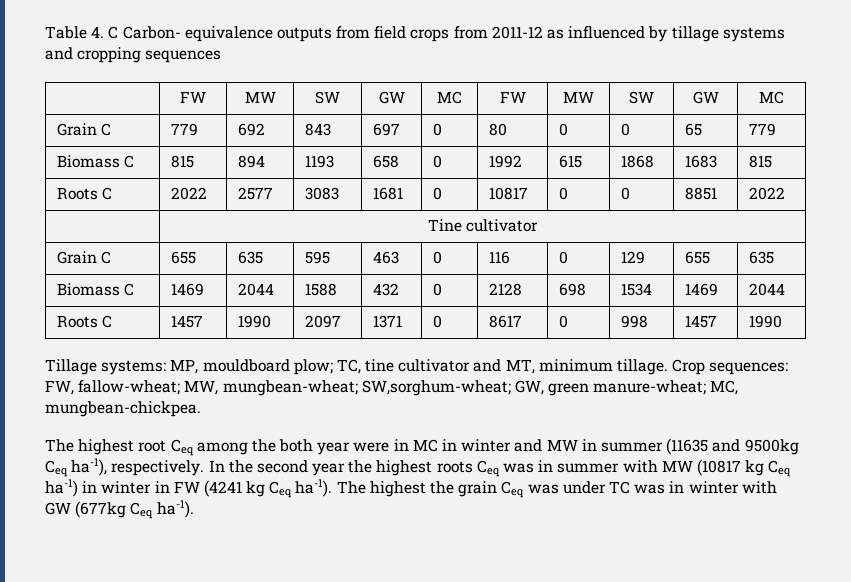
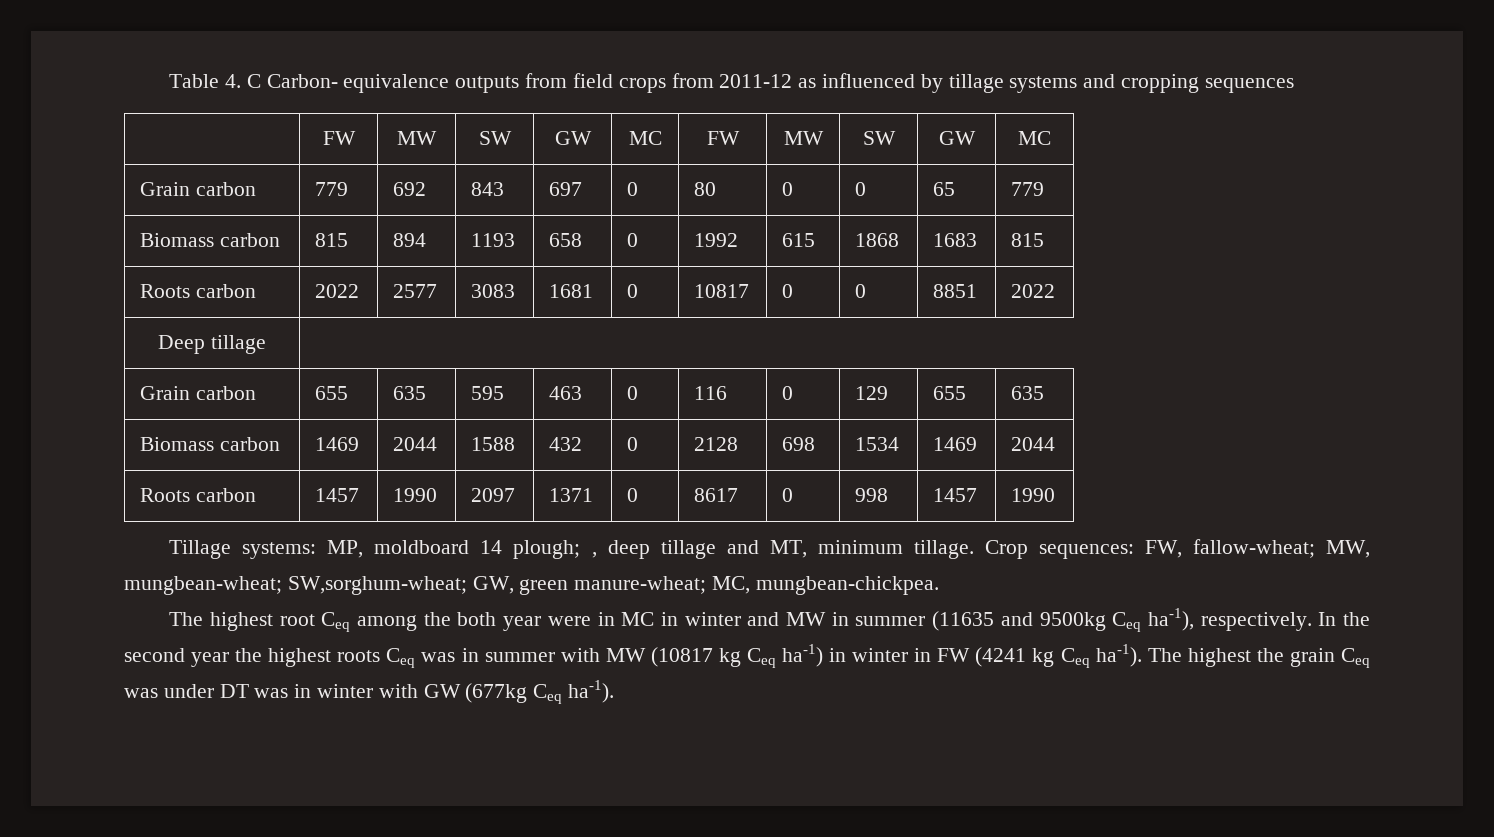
[101,123,112,136] C -> [196,182,257,196] carbon
[124,155,135,168] C -> [220,233,281,247] carbon
[102,187,113,200] C -> [196,284,257,298] carbon
[427,219,539,232] [56,251,112,264] | Tine cultivator // Grain C -> [158,335,266,354] [140,386,257,400] Deep tillage // Grain carbon
[124,283,135,296] C -> [220,437,281,451] carbon
[102,315,113,328] C -> [196,488,257,502] carbon
[202,359,471,375] mouldboard plow; TC, tine cultivator -> [374,540,716,559] moldboard 14 plough; , deep tillage
[608,481,630,494] TC -> [219,684,249,698] DT

